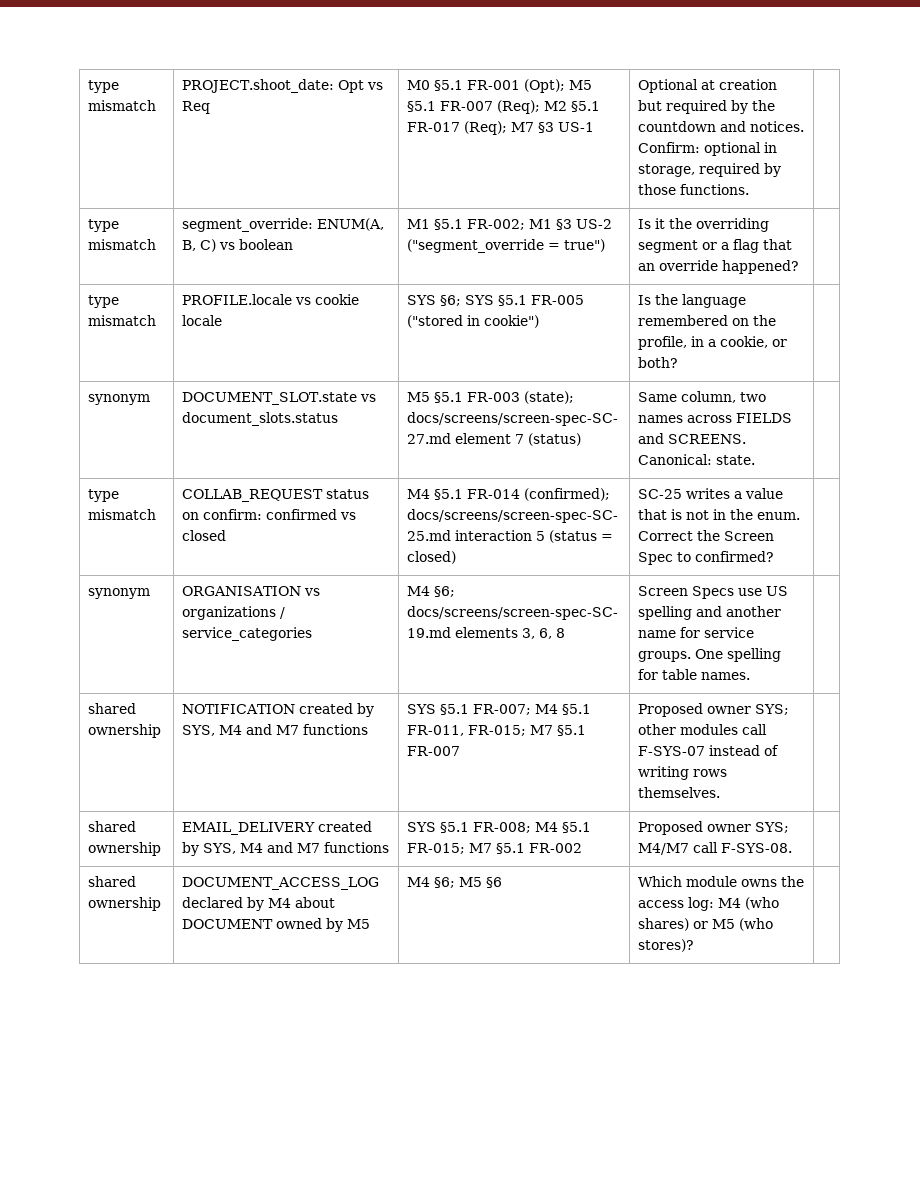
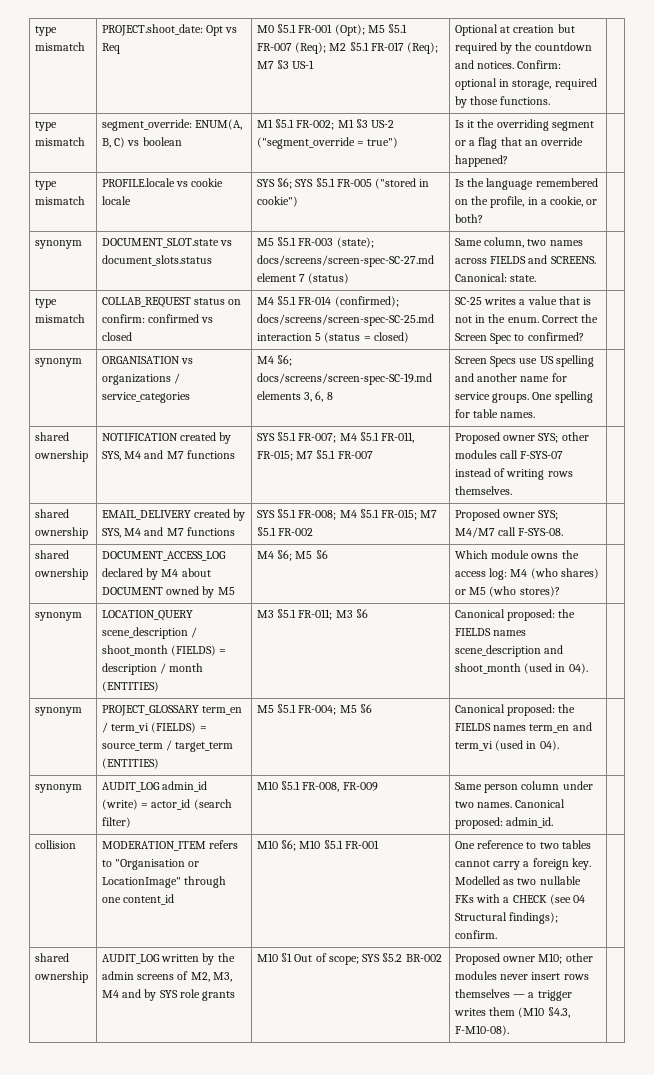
(695, 945) none -> [34,612,82,621] [101,610,193,621] [101,627,198,639] [101,645,227,656] [101,663,204,675] [101,681,159,692] [256,609,368,620] [454,609,576,621] [454,628,527,636] [454,645,564,657] [454,663,588,674] [34,707,82,716] [101,705,243,716] [101,722,207,733] [101,740,234,752] [101,758,159,769] [256,704,372,715] [454,704,576,716] [454,722,592,733] [454,740,559,751] [34,784,82,793] [101,781,208,792] [101,799,232,810] [101,817,131,828] [256,781,378,792] [454,781,593,793] [454,799,566,808] [454,817,554,829] [34,840,76,849] [101,840,239,851] [101,859,200,870] [101,876,227,888] [101,894,175,905] [256,840,379,851] [454,840,591,849] [454,858,591,870] [454,876,581,885] [454,894,586,905] [454,912,559,924] [454,930,497,939] [34,953,69,962] [34,971,88,983] [101,953,235,965] [101,971,232,982] [101,989,236,1001] [256,953,442,965] [454,953,593,965] [454,971,589,980] [454,989,572,1001] [453,1007,570,1018] [454,1025,509,1036] // synonym | LOCATION_QUERY scene_description / shoot_month (FIELDS) = description / month (ENTITIES) | M3 §5.1 FR-011; M3 §6 | Canonical proposed: the FIELDS names scene_description and shoot_month (used in 04). | // synonym | PROJECT_GLOSSARY term_en / term_vi (FIELDS) = source_term / target_term (ENTITIES) | M5 §5.1 FR-004; M5 §6 | Canonical proposed: the FIELDS names term_en and term_vi (used in 04). | // synonym | AUDIT_LOG admin_id (write) = actor_id (search filter) | M10 §5.1 FR-008, FR-009 | Same person column under two names. Canonical proposed: admin_id. | // collision | MODERATION_ITEM refers to "Organisation or LocationImage" through one content_id | M10 §6; M10 §5.1 FR-001 | One reference to two tables cannot carry a foreign key. Modelled as two nullable FKs with a CHECK (see 04 Structural findings); confirm. | // shared ownership | AUDIT_LOG written by the admin screens of M2, M3, M4 and by SYS role grants | M10 §1 Out of scope; SYS §5.2 BR-002 | Proposed owner M10; other modules never insert rows themselves — a trigger writes them (M10 §4.3, F-M10-08). |

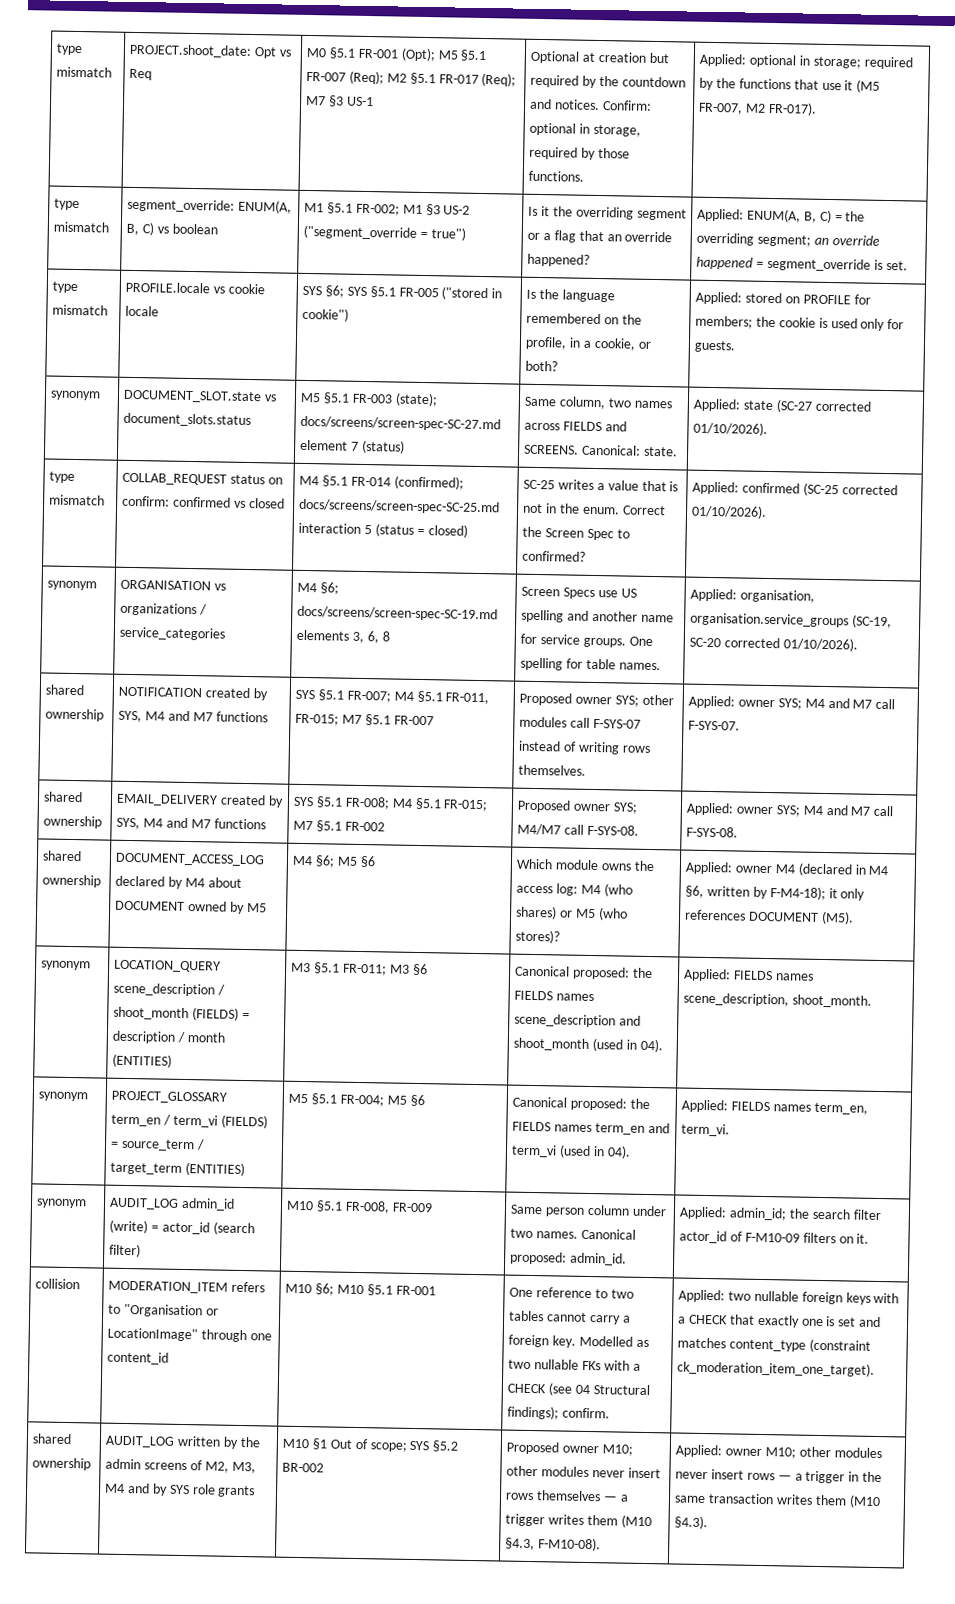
(551, 100) none -> [699,53,913,70] [699,77,881,93] [698,101,817,116] Applied: optional in storage; required by the functions that use it (M5 FR-007, M2 FR-017).
(508, 161) none -> [697,208,866,224] [696,232,880,247] [696,256,908,272] Applied: ENUM(A, B, C) = the overriding segment; an override happened = segment_override is set.
(483, 218) none -> [695,291,871,305] [695,315,905,331] [694,340,736,353] Applied: stored on PROFILE for members; the cookie is used only for guests.
(537, 278) none -> [693,398,871,413] [693,421,769,436] Applied: state (SC-27 corrected 01/10/2026).
(584, 336) none -> [692,481,898,497] [691,504,768,519] Applied: confirmed (SC-25 corrected 01/10/2026).
(536, 415) none -> [690,588,816,603] [690,612,893,629] [689,637,858,652] Applied: organisation, organisation.service_groups (SC-19, SC-20 corrected 01/10/2026).
(512, 490) none -> [688,695,896,710] [688,720,741,731] Applied: owner SYS; M4 and M7 call F-SYS-07.
(564, 532) none -> [686,802,894,817] [686,826,739,838] Applied: owner SYS; M4 and M7 call F-SYS-08.
(560, 591) none -> [685,861,889,877] [685,885,866,901] [684,909,854,925] Applied: owner M4 (declared in M4 §6, written by F-M4-18); it only references DOCUMENT (M5).
(588, 668) none -> [683,968,814,982] [683,992,873,1008] Applied: FIELDS names scene_description, shoot_month.
(559, 745) none -> [681,1099,868,1115] [681,1123,731,1137] Applied: FIELDS names term_en, term_vi.
(554, 822) none -> [679,1206,882,1221] [679,1230,870,1244] Applied: admin_id; the search filter actor_id of F-M10-09 filters on it.
(497, 934) none -> [678,1289,900,1305] [678,1314,881,1328] [677,1337,871,1353] [677,1360,876,1377] Applied: two nullable foreign keys with a CHECK that exactly one is set and matches content_type (constraint ck_moderation_item_one_target).
(509, 1030) none -> [675,1444,882,1459] [675,1469,882,1484] [674,1493,881,1509] [674,1515,709,1530] Applied: owner M10; other modules never insert rows — a trigger in the same transaction writes them (M10 §4.3).

